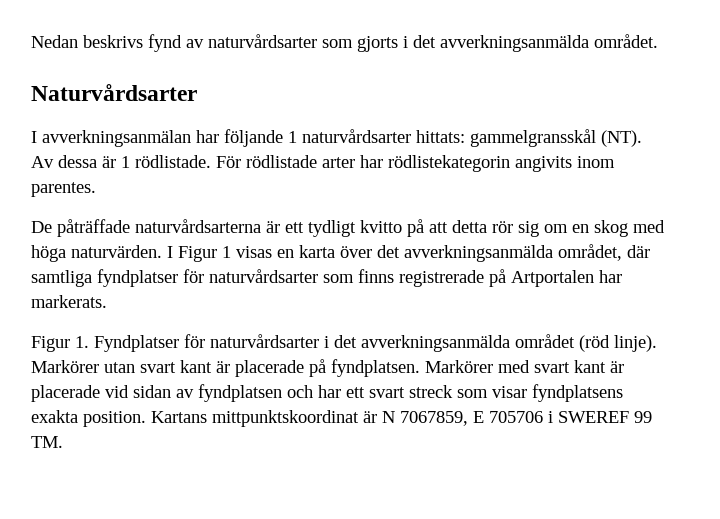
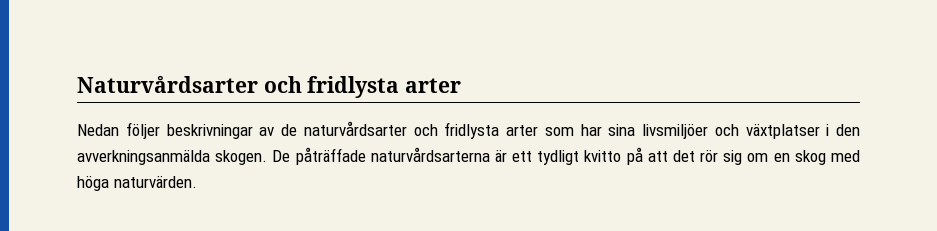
[31,34,658,52] [31,84,197,101] [31,129,642,147] [31,155,615,172] [31,182,96,197] Nedan beskrivs fynd av naturvårdsarter som gjorts i det avverkningsanmälda området. // Naturvårdsarter // I avverkningsanmälan har följande 1 naturvårdsarter hittats: gammelgransskål (NT). Av dessa är 1 rödlistade. För rödlistade arter har rödlistekategorin angivits inom parentes. // -> [77,75,462,98] [77,121,860,139] [77,150,268,165] Naturvårdsarter och fridlysta arter // Nedan följer beskrivningar av de naturvårdsarter och fridlysta arter som har sina livsmiljöer och växtplatser i den avverkningsanmälda skogen.
[452,220,487,233] detta -> [672,150,695,162] det
[167,244,650,262] [31,269,622,287] [31,295,107,308] [31,334,657,352] [31,359,624,377] [31,384,623,402] [31,410,652,427] [31,436,63,448] I Figur 1 visas en karta över det avverkningsanmälda området, där samtliga fyndplatser för naturvårdsarter som finns registrerade på Artportalen har markerats. // Figur 1. Fyndplatser för naturvårdsarter i det avverkningsanmälda området (röd linje). Markörer utan svart kant är placerade på fyndplatsen. Markörer med svart kant är placerade vid sidan av fyndplatsen och har ett svart streck som visar fyndplatsens exakta position. Kartans mittpunktskoordinat är N 7067859, E 705706 i SWEREF 99 TM. -> (197, 182) none

